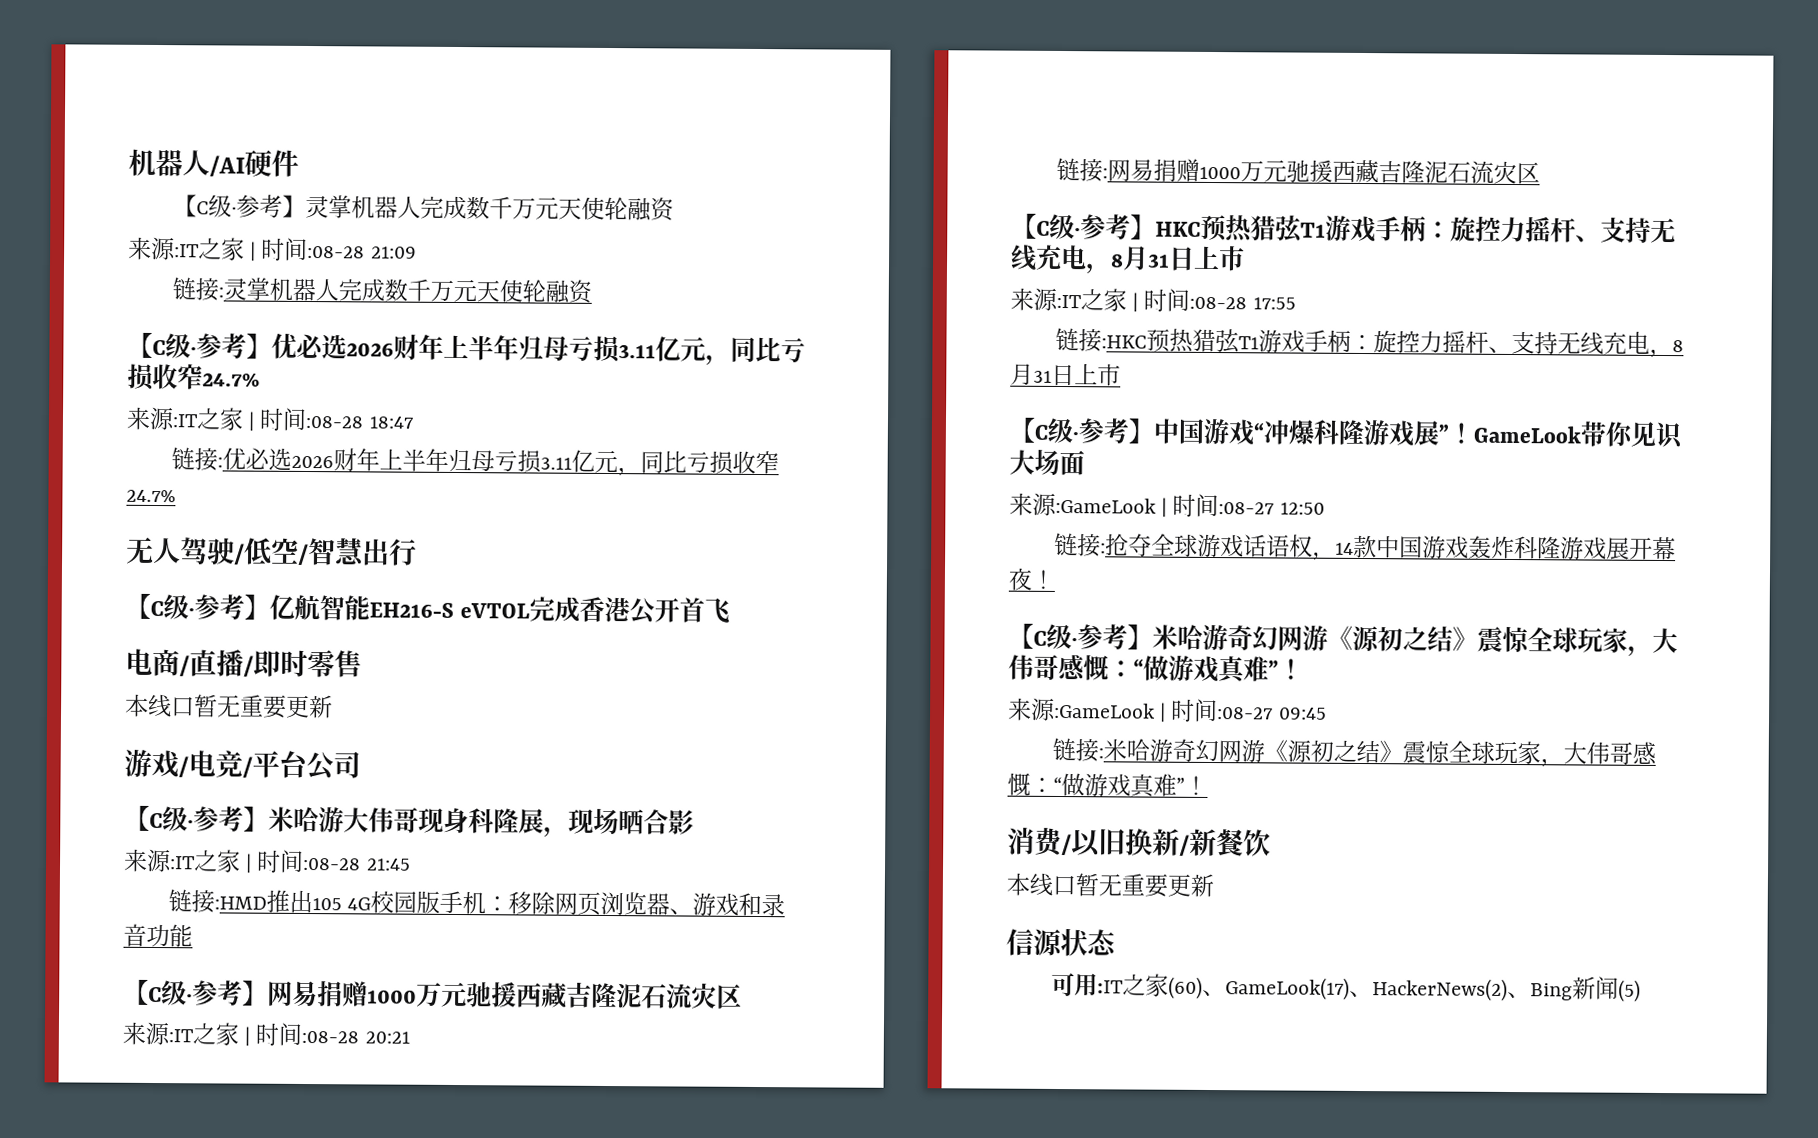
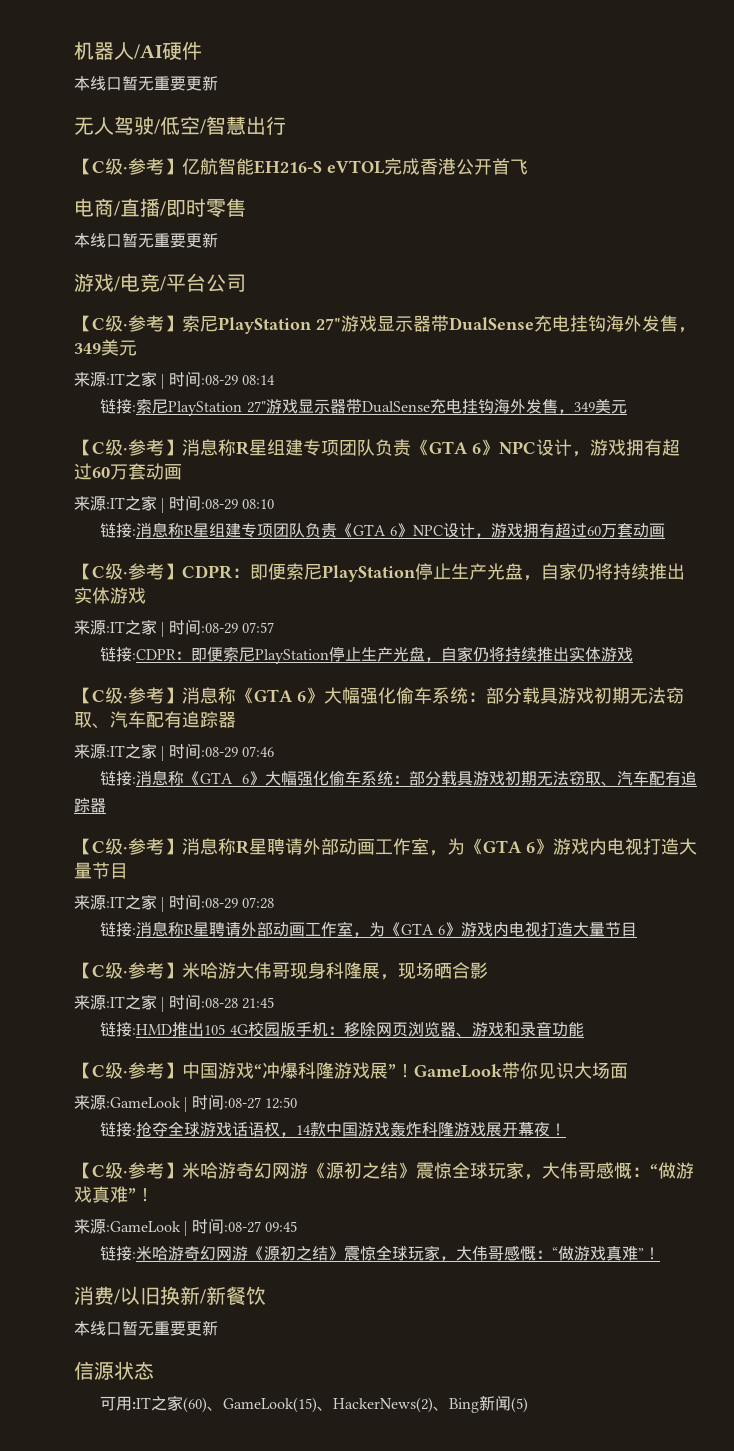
[172,194,675,222] [128,236,417,262] [171,277,593,304] [127,332,806,366] [127,363,260,390] [126,406,413,432] [170,447,779,477] [126,489,176,503] 【C级·参考】灵掌机器人完成数千万元天使轮融资 // 来源:IT之家 | 时间:08-28 21:09 // 链接:灵掌机器人完成数千万元天使轮融资 // 【C级·参考】优必选2026财年上半年归母亏损3.11亿元，同比亏损收窄24.7% // 来源:IT之家 | 时间:08-28 18:47 // 链接:优必选2026财年上半年归母亏损3.11亿元，同比亏损收窄24.7% -> [74,75,218,91] 本线口暂无重要更新
(361, 765) none -> [74,315,696,334] [74,339,137,356] [74,371,275,389] [100,398,627,416] [74,439,680,457] [74,463,182,480] [74,495,274,513] [100,522,665,538] [74,563,685,582] [74,587,146,604] [74,619,274,637] [100,646,634,664] [74,687,684,704] [74,711,236,729] [74,743,274,761] [100,770,697,786] [74,797,106,813] [74,838,697,856] [74,862,128,879] [74,894,274,912] [100,921,637,937] // 【C级·参考】索尼PlayStation 27"游戏显示器带DualSense充电挂钩海外发售，349美元 // 来源:IT之家 | 时间:08-29 08:14 // 链接:索尼PlayStation 27"游戏显示器带DualSense充电挂钩海外发售，349美元 // 【C级·参考】消息称R星组建专项团队负责《GTA 6》NPC设计，游戏拥有超过60万套动画 // 来源:IT之家 | 时间:08-29 08:10 // 链接:消息称R星组建专项团队负责《GTA 6》NPC设计，游戏拥有超过60万套动画 // 【C级·参考】CDPR：即便索尼PlayStation停止生产光盘，自家仍将持续推出实体游戏 // 来源:IT之家 | 时间:08-29 07:57 // 链接:CDPR：即便索尼PlayStation停止生产光盘，自家仍将持续推出实体游戏 // 【C级·参考】消息称《GTA 6》大幅强化偷车系统：部分载具游戏初期无法窃取、汽车配有追踪器 // 来源:IT之家 | 时间:08-29 07:46 // 链接:消息称《GTA 6》大幅强化偷车系统：部分载具游戏初期无法窃取、汽车配有追踪器 // 【C级·参考】消息称R星聘请外部动画工作室，为《GTA 6》游戏内电视打造大量节目 // 来源:IT之家 | 时间:08-29 07:28 // 链接:消息称R星聘请外部动画工作室，为《GTA 6》游戏内电视打造大量节目
[123,979,742,1009] [122,1021,410,1046] [1055,157,1540,185] [1011,213,1676,244] [1010,244,1245,275] [1010,287,1296,312] [1054,327,1684,359] [1010,363,1121,387] // 【C级·参考】网易捐赠1000万元驰援西藏吉隆泥石流灾区 // 来源:IT之家 | 时间:08-28 20:21 // 链接:网易捐赠1000万元驰援西藏吉隆泥石流灾区 // 【C级·参考】HKC预热猎弦T1游戏手柄：旋控力摇杆、支持无线充电，8月31日上市 // 来源:IT之家 | 时间:08-28 17:55 // 链接:HKC预热猎弦T1游戏手柄：旋控力摇杆、支持无线充电，8月31日上市 -> (584, 1029) none
[1224,977,1350,1000] GameLook(17) -> [223,1397,318,1413] GameLook(15)

